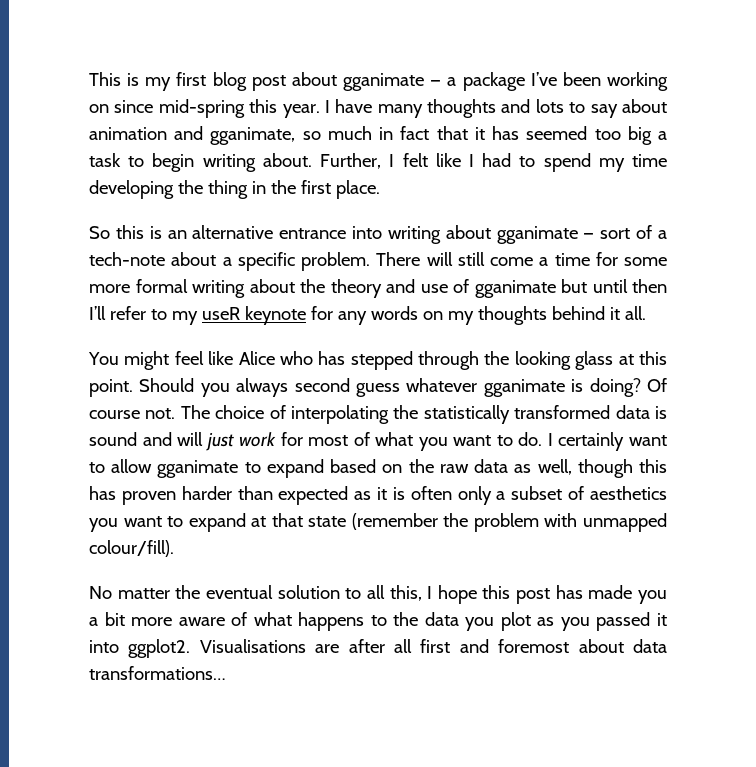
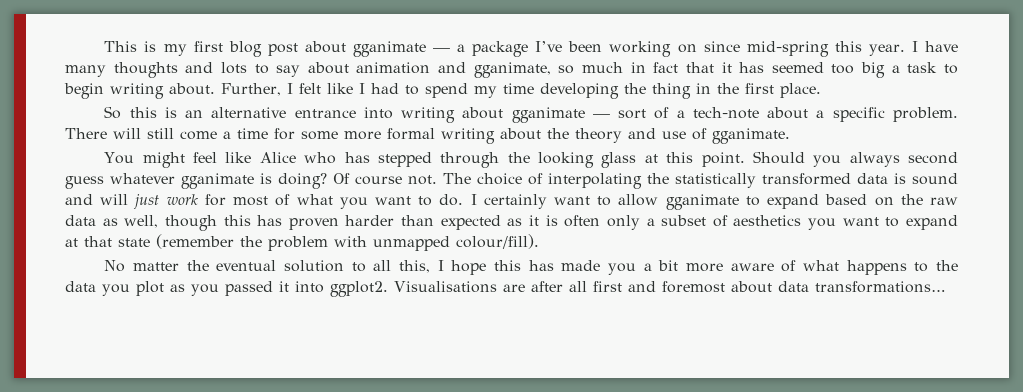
[474,279,667,298] [89,306,646,325] gganimate but until then I’ll refer to my useR keynote for any words on my thoughts behind it all. -> [712,128,790,144] gganimate.
[516,588,551,604] post -> (522, 265) none

